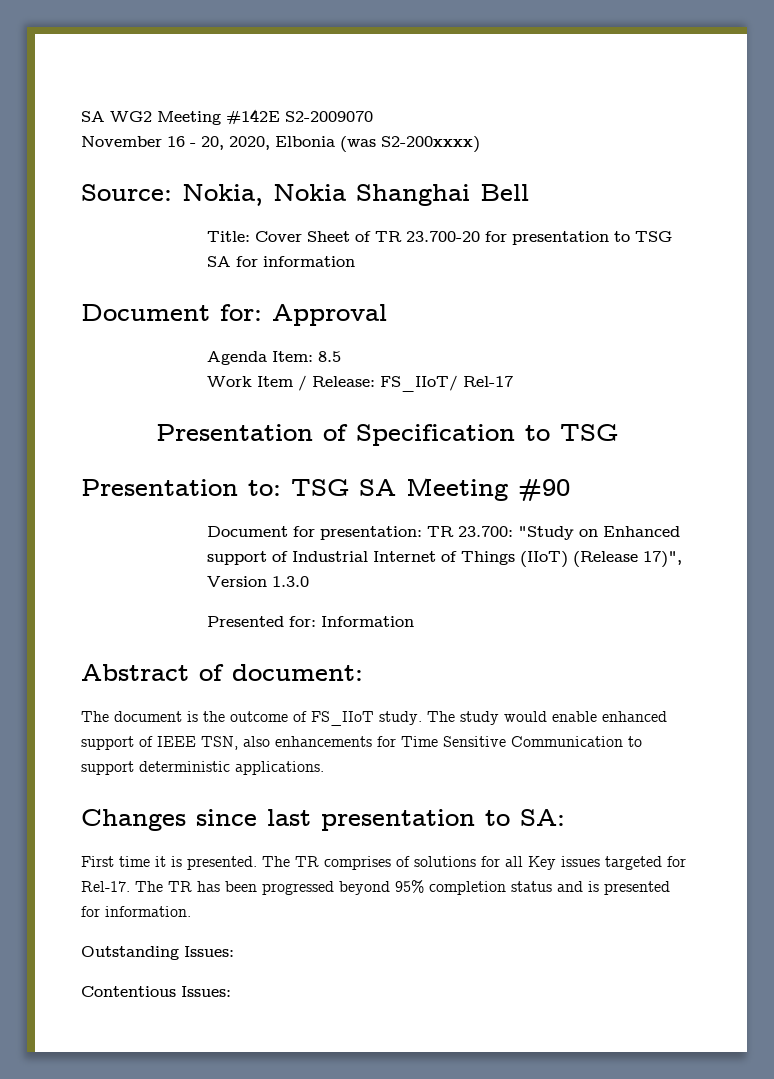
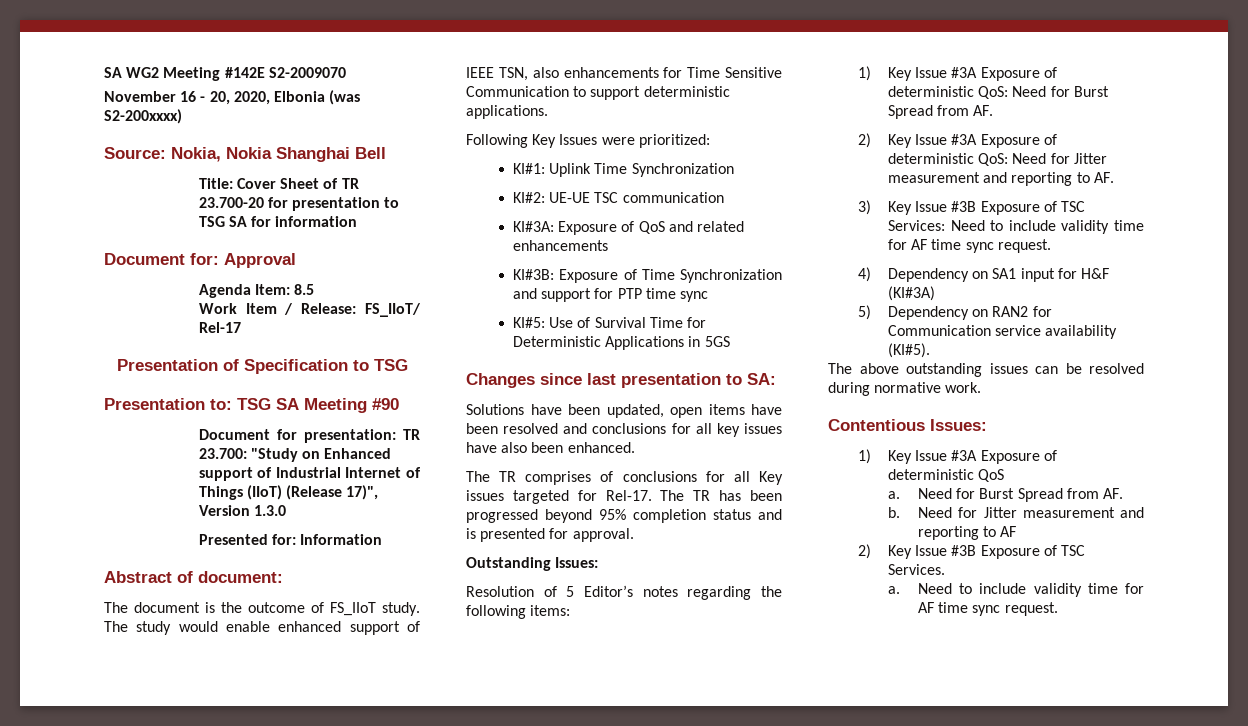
(324, 768) none -> [466,134,710,148] [513,163,734,177] [513,192,724,203] [513,221,744,235] [513,240,609,251] [513,269,782,283] [513,288,708,302] [513,317,706,328] [513,336,730,350] // Following Key Issues were prioritized: // KI#1: Uplink Time Synchronization // KI#2: UE-UE TSC communication // KI#3A: Exposure of QoS and related enhancements // KI#3B: Exposure of Time Synchronization and support for PTP time sync // KI#5: Use of Survival Time for Deterministic Applications in 5GS
[81,856,257,870] First time it is presented. -> [466,404,782,418] [466,423,782,437] [466,442,635,453] Solutions have been updated, open items have been resolved and conclusions for all key issues have also been enhanced. //
[414,856,476,867] solutions -> [622,471,697,482] conclusions
[105,906,191,917] information. -> [572,528,634,542] approval.
[81,986,231,997] Contentious Issues: -> [466,585,782,600] [466,605,571,619] [858,66,1057,81] [888,86,1109,99] [888,105,994,119] [858,133,1057,148] [888,153,1107,166] [888,172,1114,186] [858,200,1085,215] [888,220,1144,234] [888,239,1051,253] [858,267,1109,282] [888,286,936,301] [858,305,1052,320] [888,325,1118,339] [888,343,931,358] [828,363,1144,377] [828,382,982,396] [828,419,987,431] [858,449,1057,464] [888,469,1005,482] [888,488,1123,502] [888,507,1144,518] [918,526,1017,540] [858,544,1085,559] [888,564,946,575] [888,583,1144,597] [918,602,1058,616] Resolution of 5 Editor’s notes regarding the following items: // 1) Key Issue #3A Exposure of deterministic QoS: Need for Burst Spread from AF. // 2) Key Issue #3A Exposure of deterministic QoS: Need for Jitter measurement and reporting to AF. // 3) Key Issue #3B Exposure of TSC Services: Need to include validity time for AF time sync request. // 4) Dependency on SA1 input for H&F (KI#3A) // 5) Dependency on RAN2 for Communication service availability (KI#5). // The above outstanding issues can be resolved during normative work. // Contentious Issues: // 1) Key Issue #3A Exposure of deterministic QoS // a. Need for Burst Spread from AF. // b. Need for Jitter measurement and reporting to AF // 2) Key Issue #3B Exposure of TSC Services. // a. Need to include validity time for AF time sync request.

